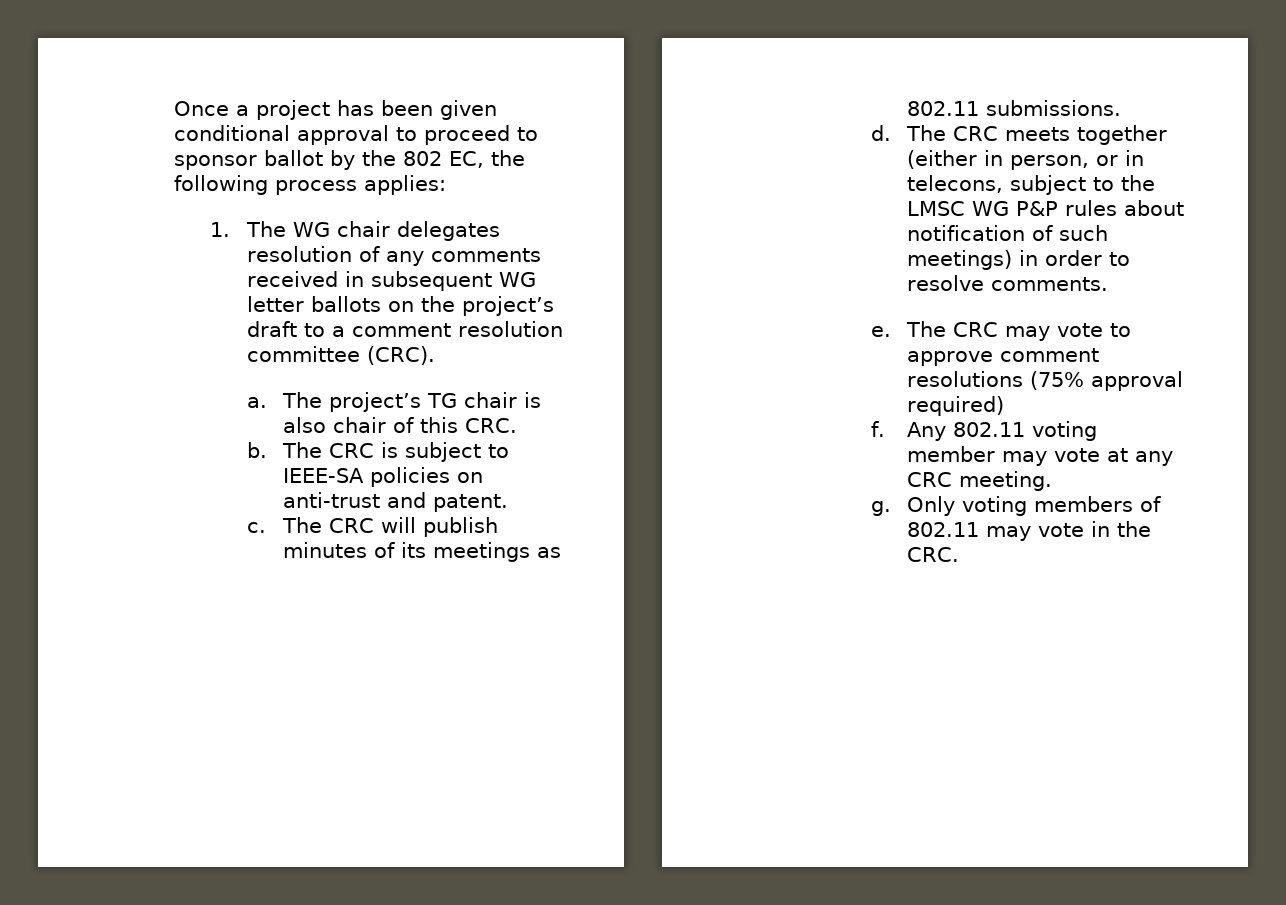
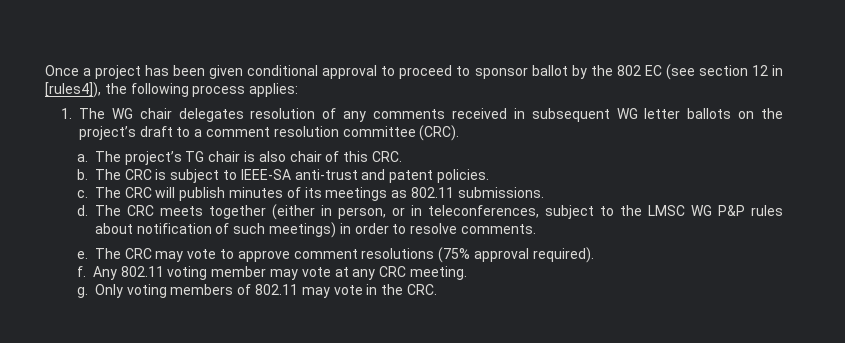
[448,151,484,168] EC, -> [644,64,783,80] [44,82,101,98] EC (see section 12 in [rules4]),
[370,467,484,487] [283,492,509,512] policies on anti-trust and patent. -> [294,169,489,183] anti-trust and patent policies.
[907,175,1004,193] telecons, -> [427,205,539,218] teleconferences,
[907,396,1005,416] required) -> [532,247,594,263] required).

